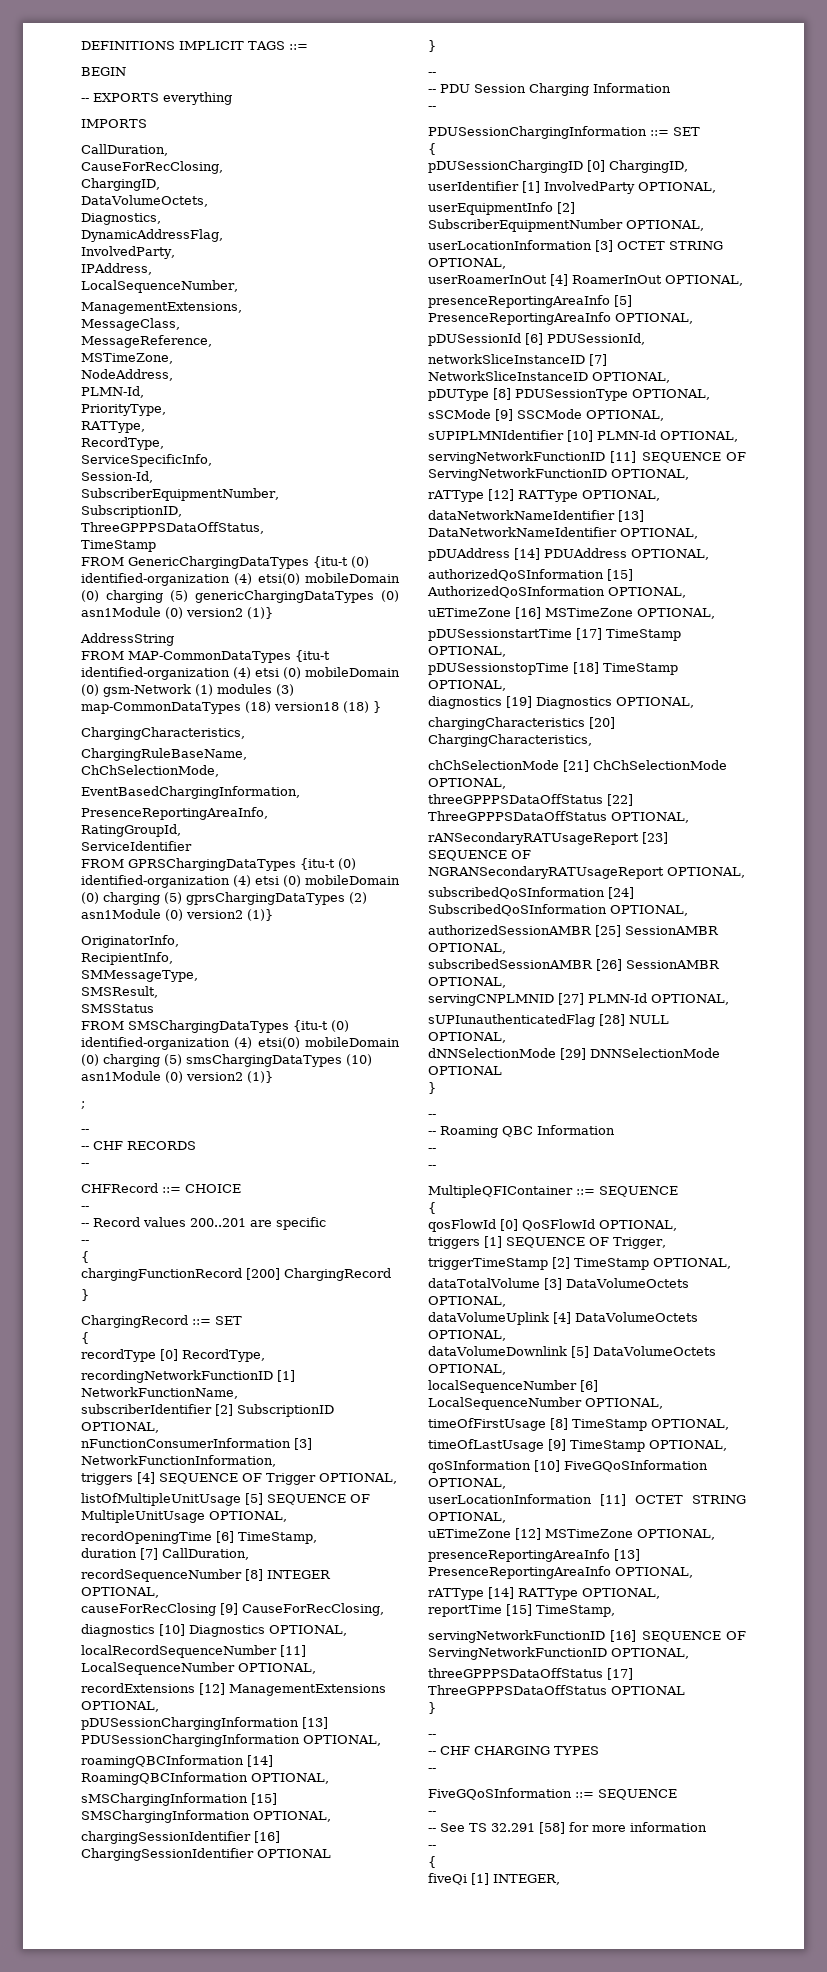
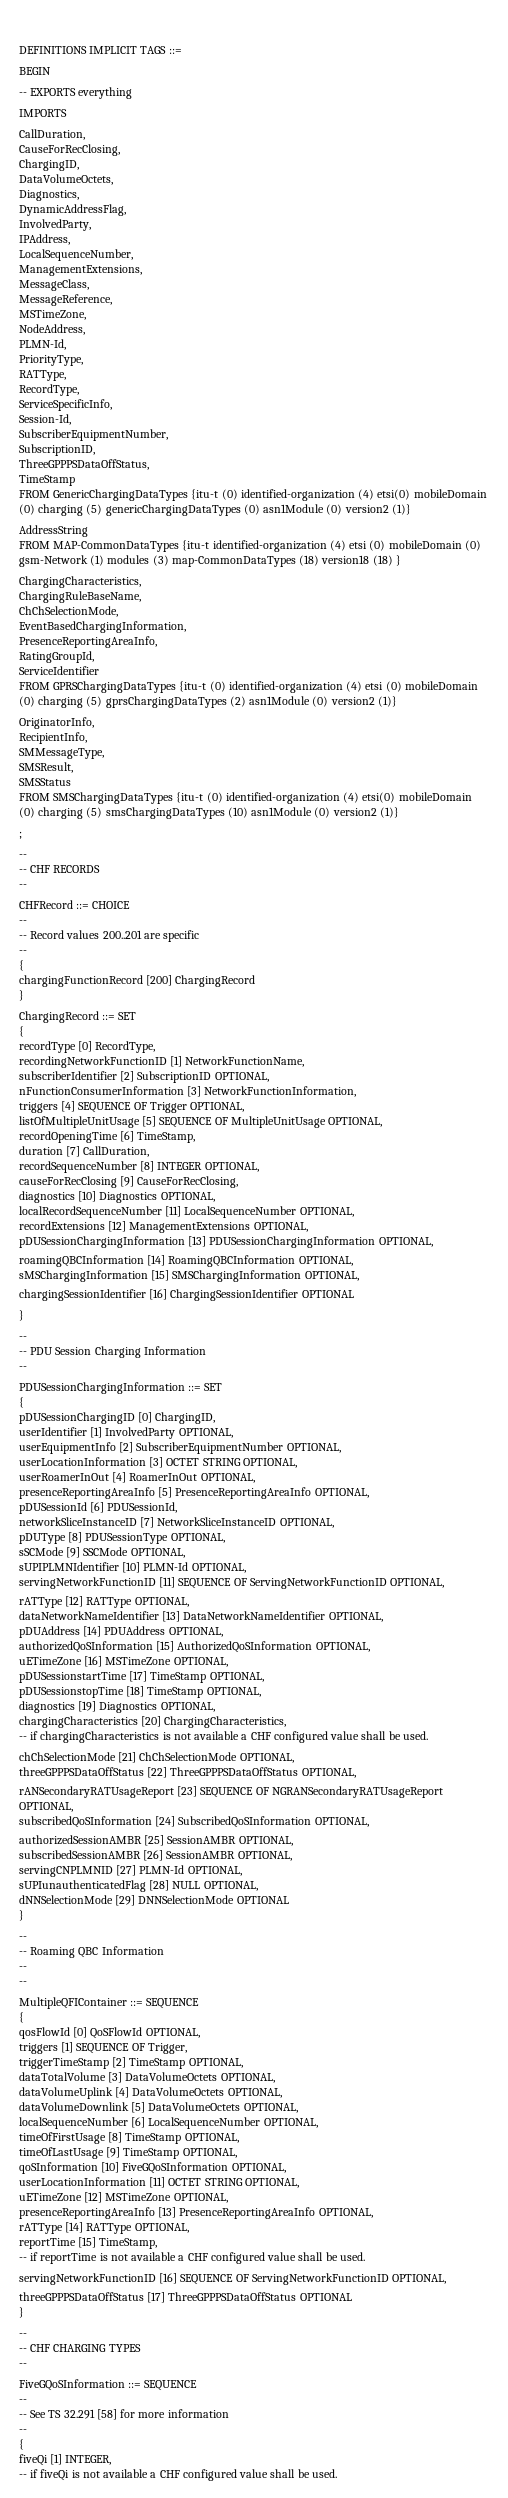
(592, 740) none -> [19,1731,428,1743] // -- if chargingCharacteristics is not available a CHF configured value shall be used.
(615, 1611) none -> [19,2252,365,2264] // -- if reportTime is not available a CHF configured value shall be used.
(560, 1879) none -> [19,2469,337,2481] // -- if fiveQi is not available a CHF configured value shall be used.

